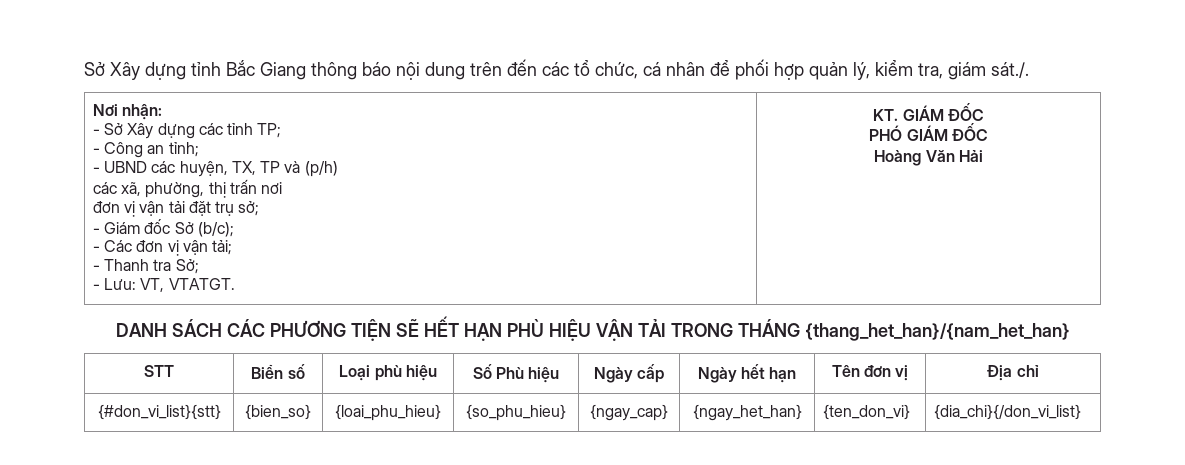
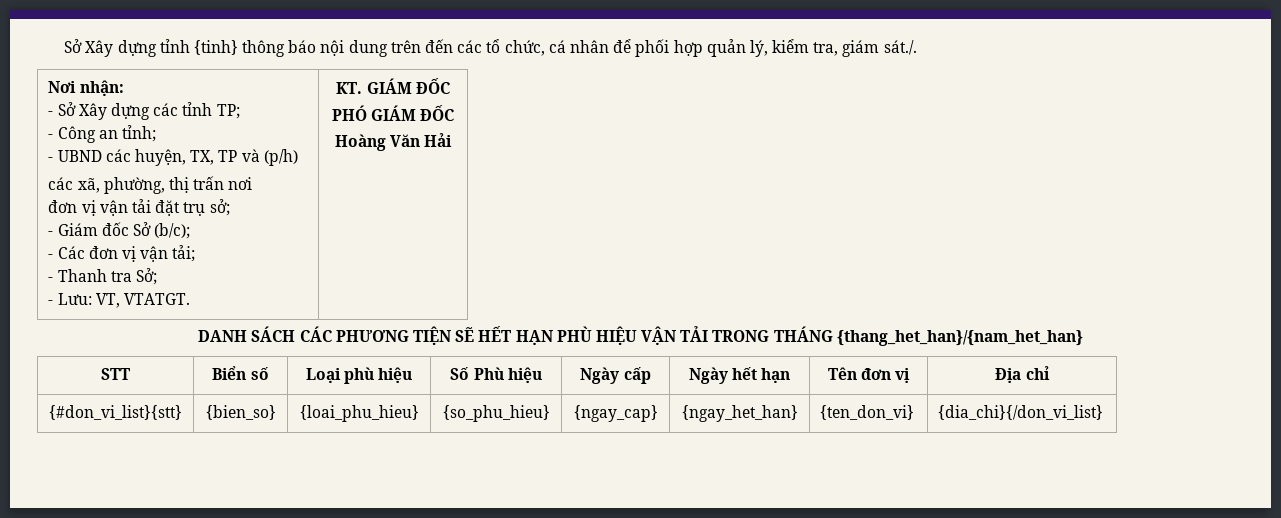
[226,60,306,80] Bắc Giang -> [193,40,238,55] {tinh}

